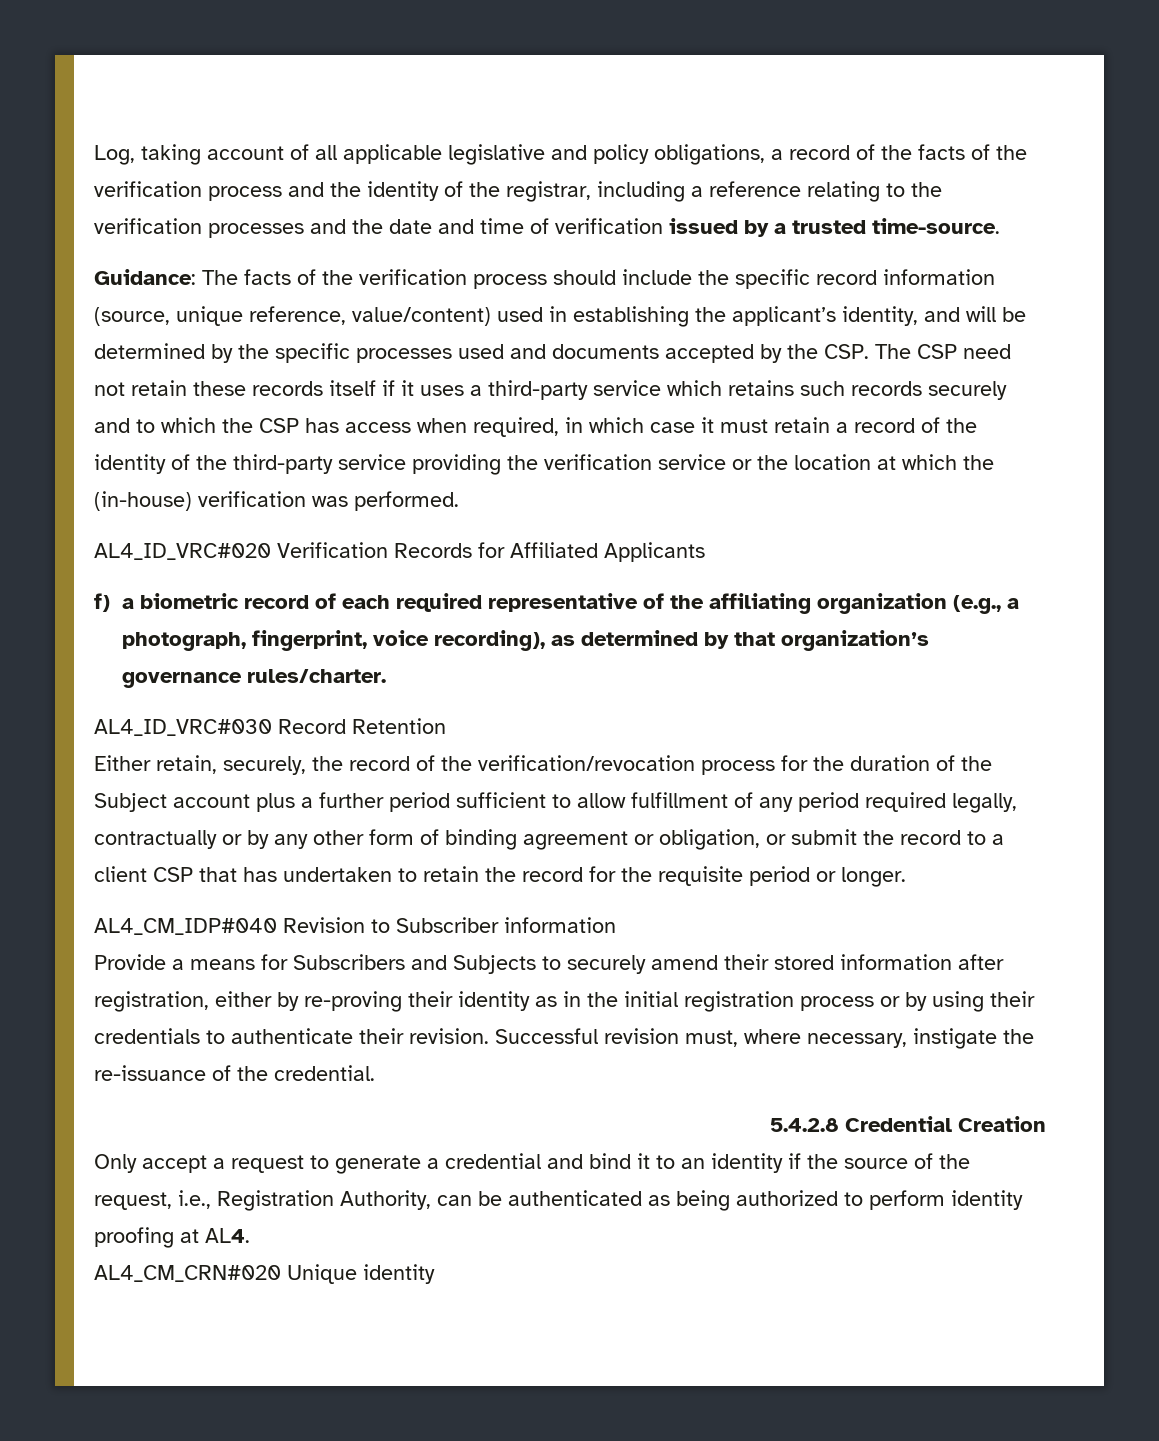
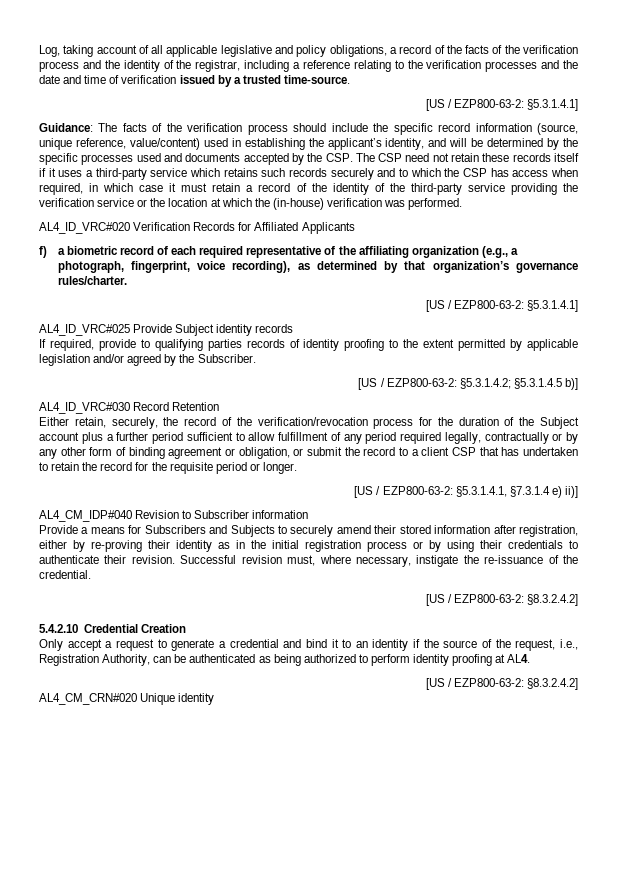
(1000, 226) none -> [425,99,578,111] // [US / EZP800-63-2: §5.3.1.4.1]
(386, 676) none -> [425,300,578,312] [39,324,294,336] [39,339,578,351] [39,354,256,366] [358,378,579,390] // [US / EZP800-63-2: §5.3.1.4.1] // AL4_ID_VRC#025 Provide Subject identity records // If required, provide to qualifying parties records of identity proofing to the extent permitted by applicable legislation and/or agreed by the Subscriber. // [US / EZP800-63-2: §5.3.1.4.2; §5.3.1.4.5 b)]
(906, 877) none -> [354,486,579,498] // [US / EZP800-63-2: §5.3.1.4.1, §7.3.1.4 e) ii)]
[770,1118,839,1132] 5.4.2.8 -> [425,594,578,606] [39,624,78,633] [US / EZP800-63-2: §8.3.2.4.2] // 5.4.2.10
(250, 1235) none -> [425,678,578,690] // [US / EZP800-63-2: §8.3.2.4.2]

